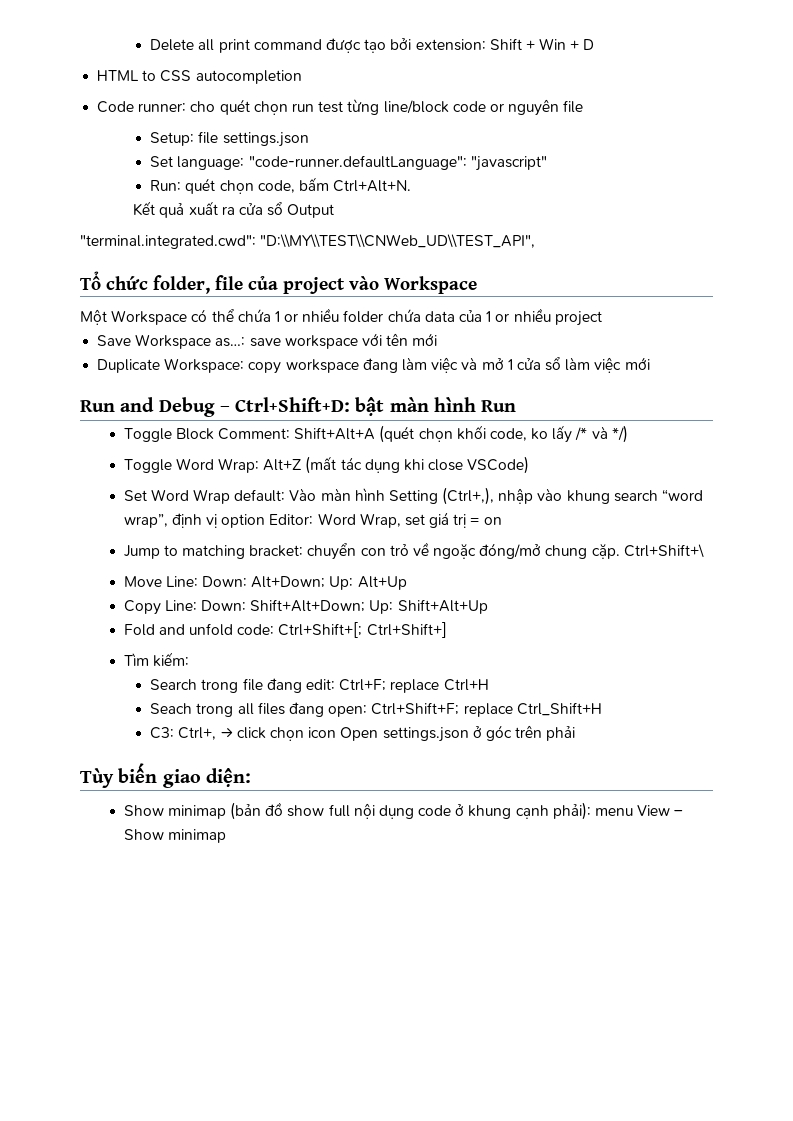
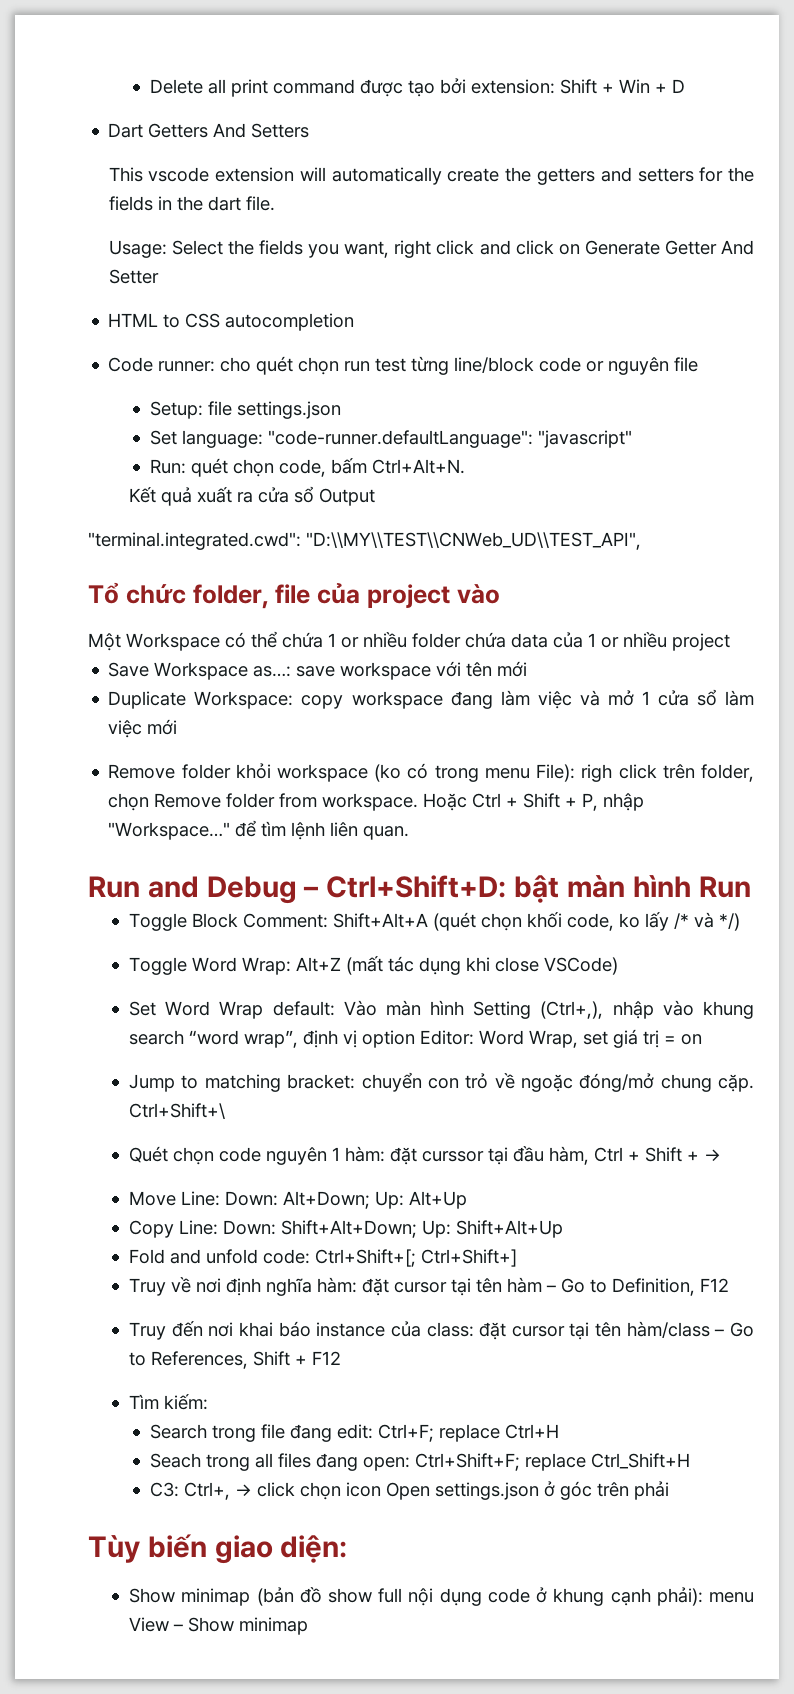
(595, 44) none -> [108,123,310,138] [108,167,755,185] [108,196,275,211] [108,240,754,258] [108,269,159,284] // Dart Getters And Setters // This vscode extension will automatically create the getters and setters for the fields in the dart file. // Usage: Select the fields you want, right click and click on Generate Getter And Setter
[384,276,477,294] Workspace -> (500, 594) none
(650, 363) none -> [108,763,754,782] [108,793,645,811] [108,820,410,840] // Remove folder khỏi workspace (ko có trong menu File): righ click trên folder, chọn Remove folder from workspace. Hoặc Ctrl + Shift + P, nhập "Workspace…" để tìm lệnh liên quan.
(704, 551) none -> [129,1146,722,1165] // Quét chọn code nguyên 1 hàm: đặt curssor tại đầu hàm, Ctrl + Shift + →
(447, 630) none -> [129,1277,730,1296] [129,1321,754,1340] [129,1351,342,1369] // Truy về nơi định nghĩa hàm: đặt cursor tại tên hàm – Go to Definition, F12 // Truy đến nơi khai báo instance của class: đặt cursor tại tên hàm/class – Go to References, Shift + F12

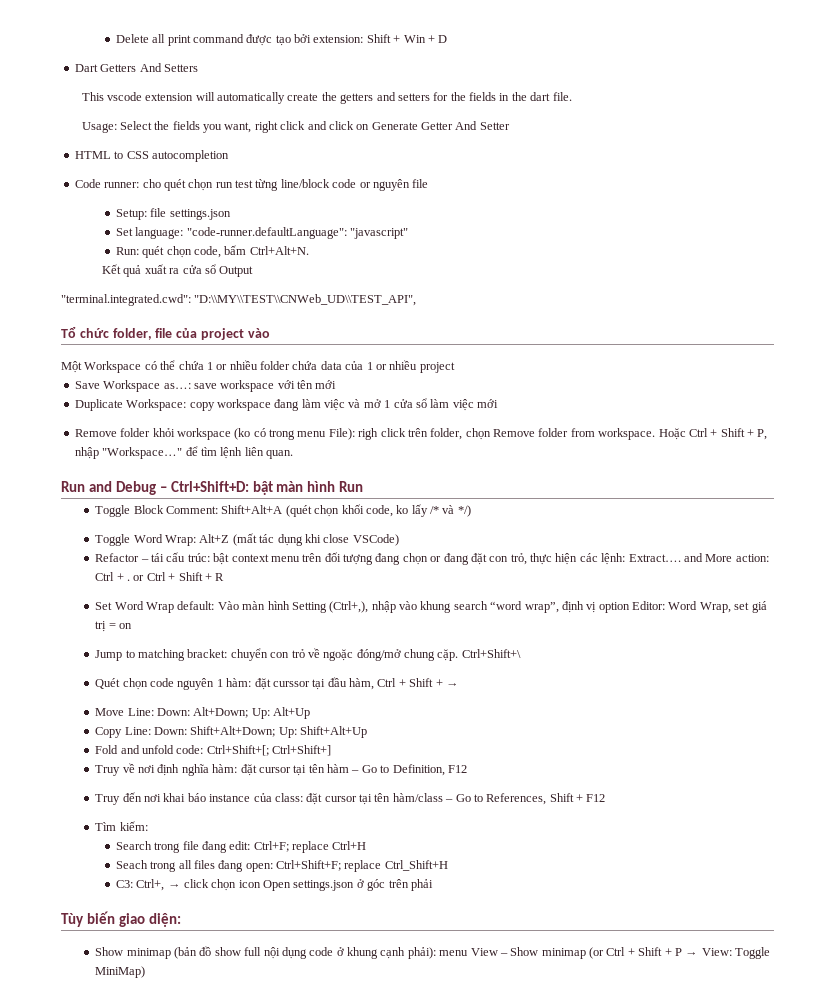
(619, 966) none -> [95,552,769,565] [95,572,225,581] // Refactor – tái cấu trúc: bật context menu trên đối tượng đang chọn or đang đặt con trỏ, thực hiện các lệnh: Extract…. and More action: Ctrl + . or Ctrl + Shift + R
(309, 1626) none -> [589,947,771,959] [95,966,146,978] (or Ctrl + Shift + P → View: Toggle MiniMap)

